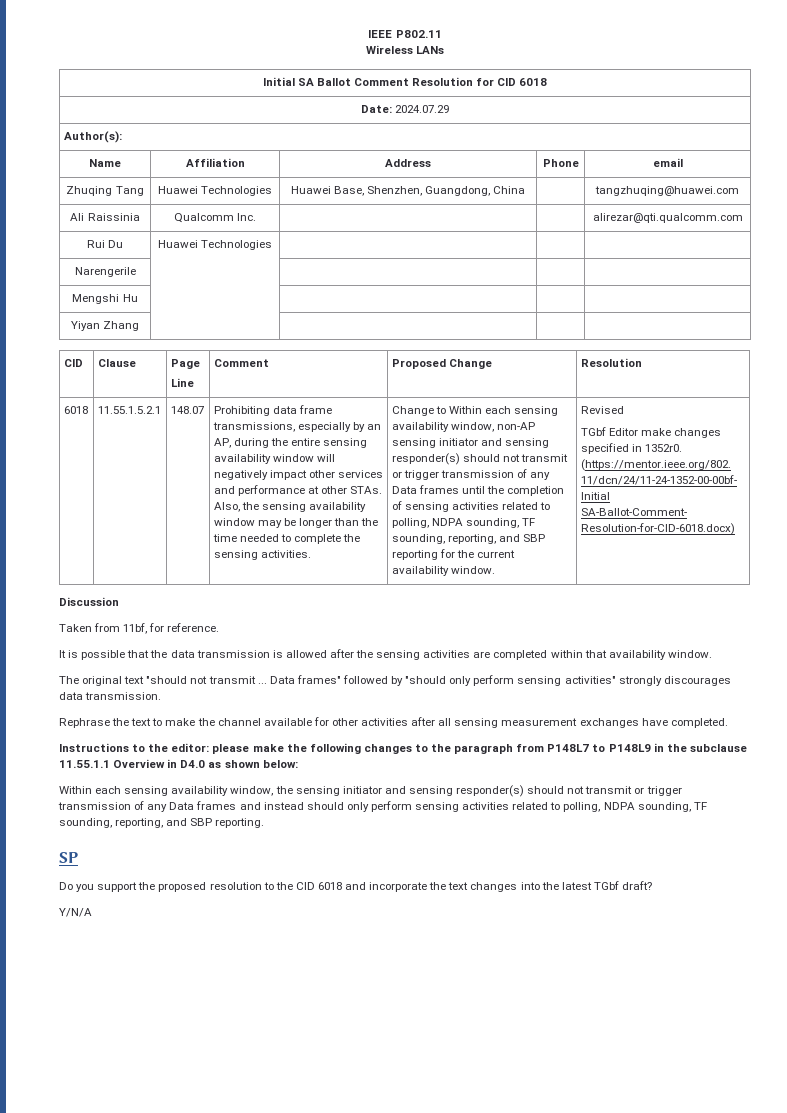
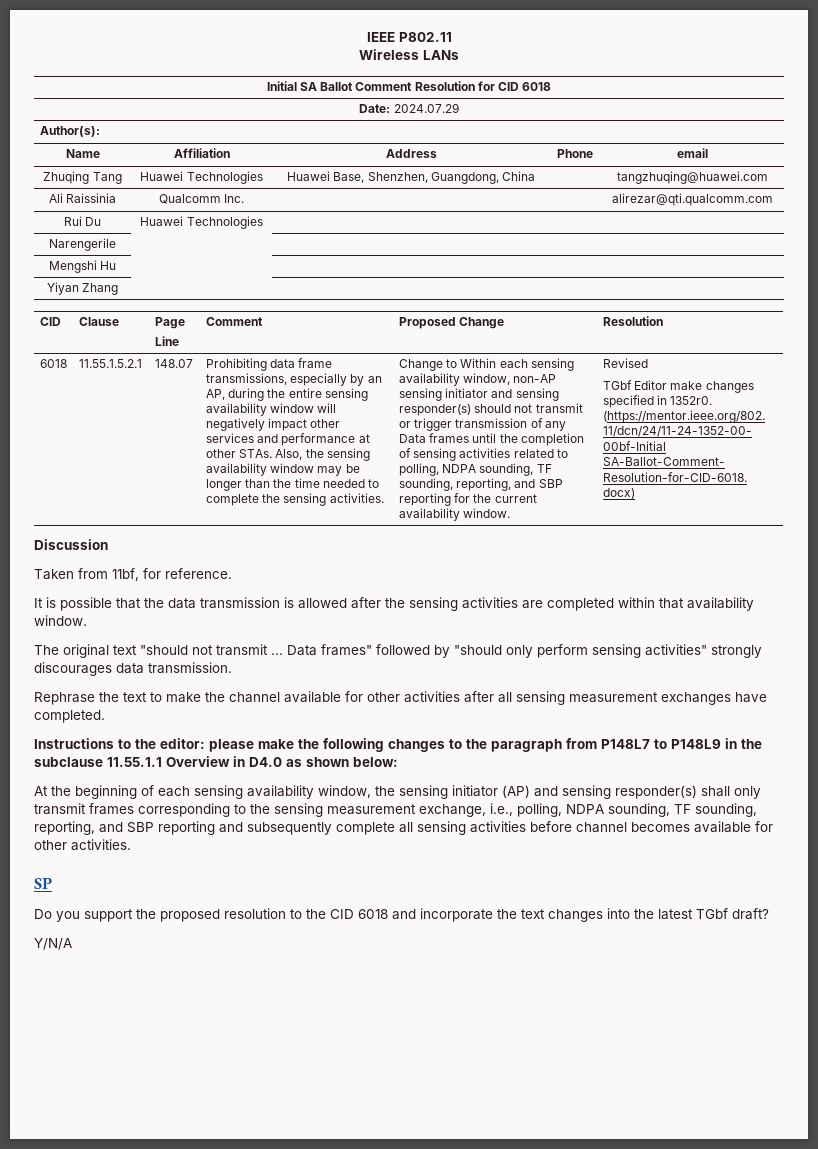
[59,786,92,794] Within -> [34,785,154,799] At the beginning of
[384,785,682,797] [58,801,707,812] [59,818,265,828] and sensing responder(s) should not transmit or trigger transmission of any Data frames and instead should only perform sensing activities related to polling, NDPA sounding, TF sounding, reporting, and SBP reporting. -> [502,785,761,799] [34,803,757,817] [34,821,773,835] [34,839,131,851] (AP) and sensing responder(s) shall only transmit frames corresponding to the sensing measurement exchange, i.e., polling, NDPA sounding, TF sounding, reporting, and SBP reporting and subsequently complete all sensing activities before channel becomes available for other activities.

